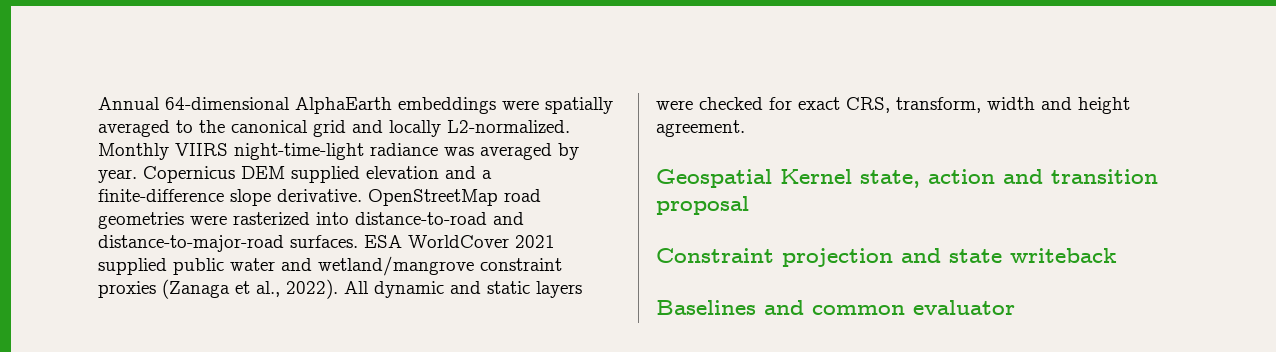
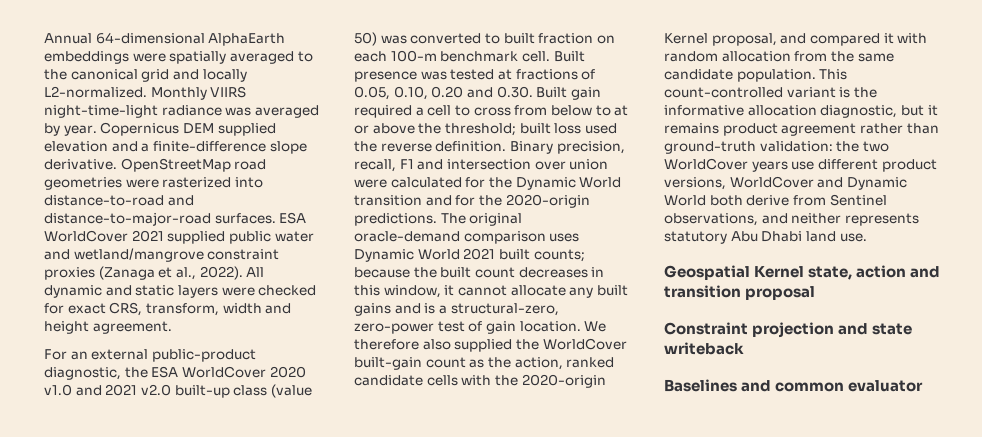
(745, 128) none -> [44,349,256,362] [44,366,306,380] [44,384,312,398] [354,32,615,46] [354,50,585,62] [354,69,596,82] [354,86,601,100] [354,105,629,118] [354,123,617,136] [354,141,625,154] [354,159,609,172] [354,177,622,190] [354,194,590,208] [354,213,523,226] [354,231,580,244] [354,248,585,262] [354,267,605,278] [354,285,628,298] [354,303,559,316] [354,321,607,334] [354,338,627,352] [354,357,615,370] [354,374,606,388] [664,33,928,46] [664,51,894,62] [664,69,848,82] [664,87,877,98] [664,105,938,118] [664,123,939,136] [664,141,889,154] [664,158,937,172] [664,176,907,190] [664,194,887,206] [664,213,919,226] [664,231,867,244] // For an external public-product diagnostic, the ESA WorldCover 2020 v1.0 and 2021 v2.0 built-up class (value 50) was converted to built fraction on each 100-m benchmark cell. Built presence was tested at fractions of 0.05, 0.10, 0.20 and 0.30. Built gain required a cell to cross from below to at or above the threshold; built loss used the reverse definition. Binary precision, recall, F1 and intersection over union were calculated for the Dynamic World transition and for the 2020-origin predictions. The original oracle-demand comparison uses Dynamic World 2021 built counts; because the built count decreases in this window, it cannot allocate any built gains and is a structural-zero, zero-power test of gain location. We therefore also supplied the WorldCover built-gain count as the action, ranked candidate cells with the 2020-origin Kernel proposal, and compared it with random allocation from the same candidate population. This count-controlled variant is the informative allocation diagnostic, but it remains product agreement rather than ground-truth validation: the two WorldCover years use different product versions, WorldCover and Dynamic World both derive from Sentinel observations, and neither represents statutory Abu Dhabi land use.

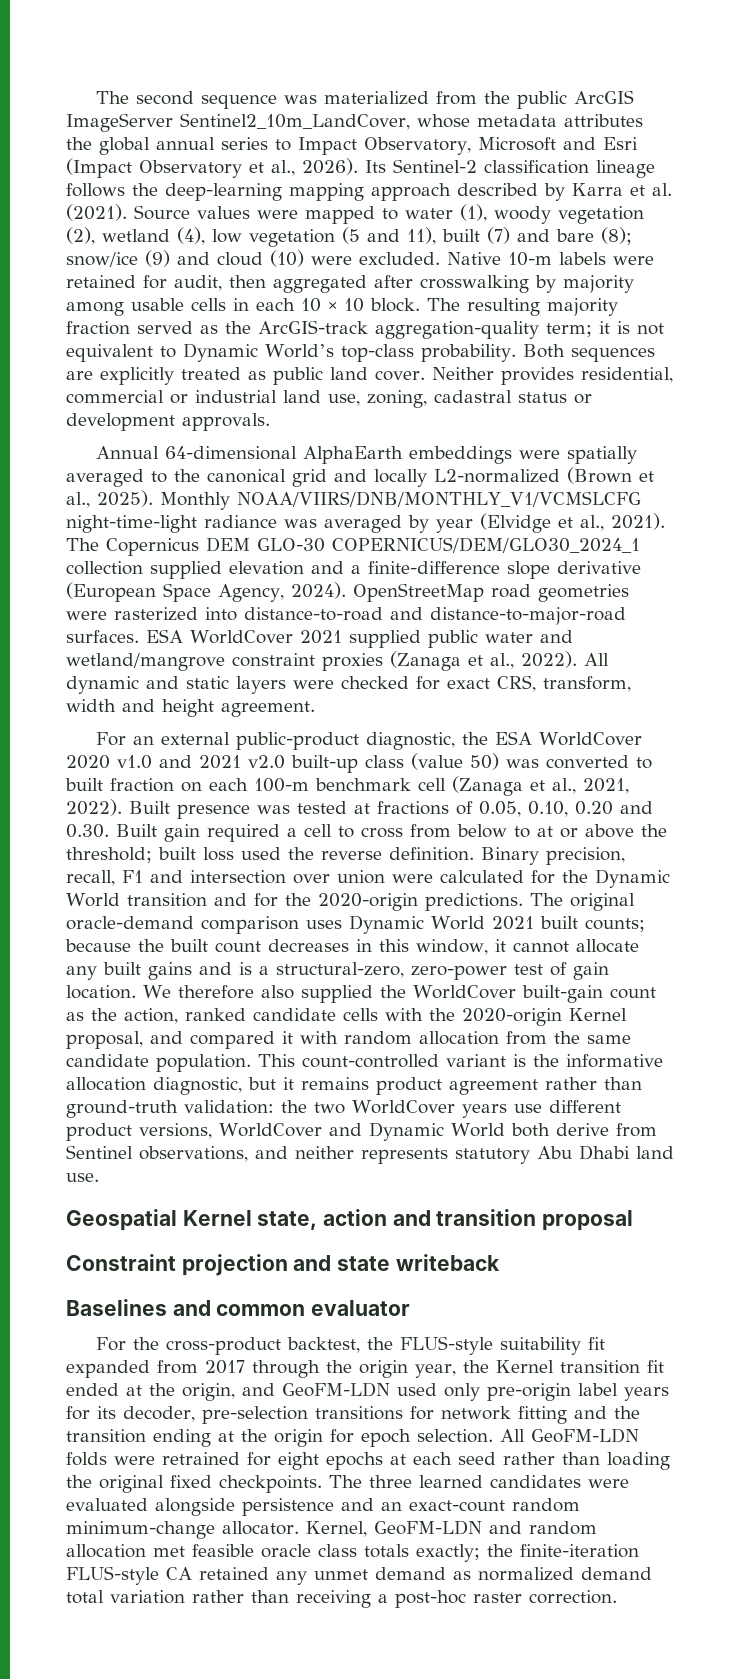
(44, 38) none -> [95,90,634,109] [66,113,643,132] [66,137,638,155] [66,158,655,178] [66,183,672,201] [66,204,644,224] [66,227,632,247] [66,250,654,267] [66,275,634,293] [66,298,618,316] [66,320,664,339] [66,343,655,362] [66,367,673,385] [66,390,592,408] [66,413,270,431] The second sequence was materialized from the public ArcGIS ImageServer Sentinel2_10m_LandCover, whose metadata attributes the global annual series to Impact Observatory, Microsoft and Esri (Impact Observatory et al., 2026). Its Sentinel-2 classification lineage follows the deep-learning mapping approach described by Karra et al. (2021). Source values were mapped to water (1), woody vegetation (2), wetland (4), low vegetation (5 and 11), built (7) and bare (8); snow/ice (9) and cloud (10) were excluded. Native 10-m labels were retained for audit, then aggregated after crosswalking by majority among usable cells in each 10 × 10 block. The resulting majority fraction served as the ArcGIS-track aggregation-quality term; it is not equivalent to Dynamic World’s top-class probability. Both sequences are explicitly treated as public land cover. Neither provides residential, commercial or industrial land use, zoning, cadastral status or development approvals. //
[44,86,247,100] L2-normalized. Monthly VIIRS -> [434,467,654,484] [66,490,641,510] L2-normalized (Brown et al., 2025). Monthly NOAA/VIIRS/DNB/MONTHLY_V1/VCMSLCFG
[63,122,214,136] year. Copernicus DEM -> [436,513,665,533] [66,537,640,556] [66,561,143,575] year (Elvidge et al., 2021). The Copernicus DEM GLO-30 COPERNICUS/DEM/GLO30_2024_1 collection
[44,159,117,170] derivative. -> [557,561,641,574] [66,582,346,602] derivative (European Space Agency, 2024).
[521,51,550,62] cell. -> [418,776,629,796] [66,799,122,816] cell (Zanaga et al., 2021, 2022).
(924, 386) none -> [95,1336,605,1355] [66,1360,664,1378] [66,1382,669,1401] [66,1406,640,1424] [66,1428,639,1447] [66,1452,670,1470] [66,1475,629,1493] [66,1498,580,1516] [66,1520,597,1539] [66,1544,639,1562] [66,1566,652,1585] [66,1590,617,1608] // For the cross-product backtest, the FLUS-style suitability fit expanded from 2017 through the origin year, the Kernel transition fit ended at the origin, and GeoFM-LDN used only pre-origin label years for its decoder, pre-selection transitions for network fitting and the transition ending at the origin for epoch selection. All GeoFM-LDN folds were retrained for eight epochs at each seed rather than loading the original fixed checkpoints. The three learned candidates were evaluated alongside persistence and an exact-count random minimum-change allocator. Kernel, GeoFM-LDN and random allocation met feasible oracle class totals exactly; the finite-iteration FLUS-style CA retained any unmet demand as normalized demand total variation rather than receiving a post-hoc raster correction.

